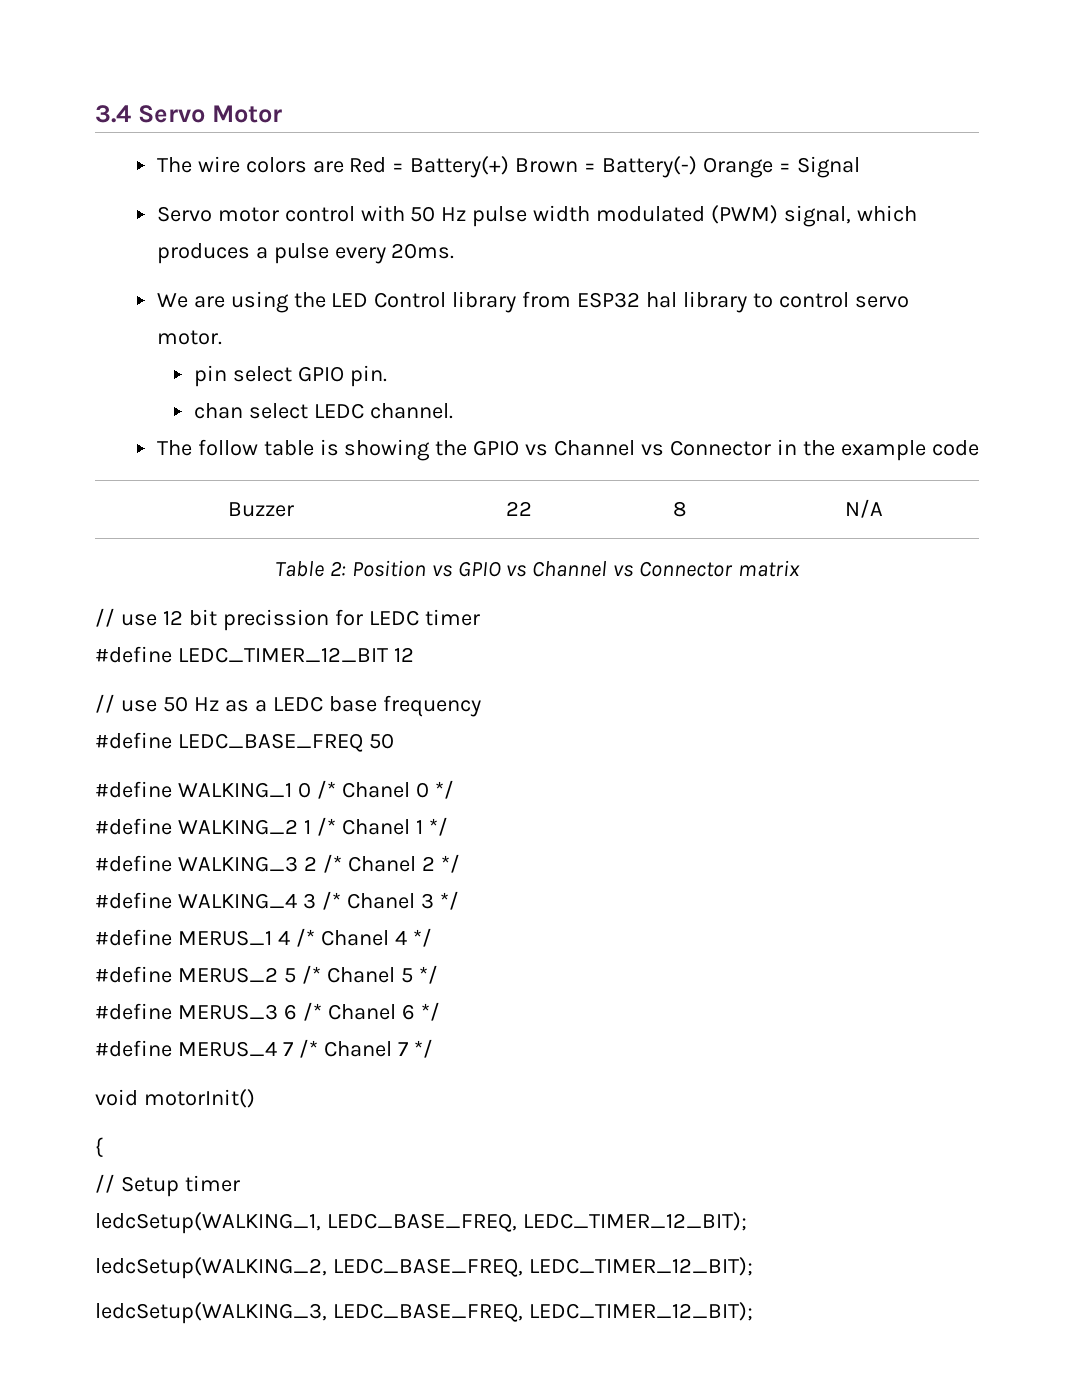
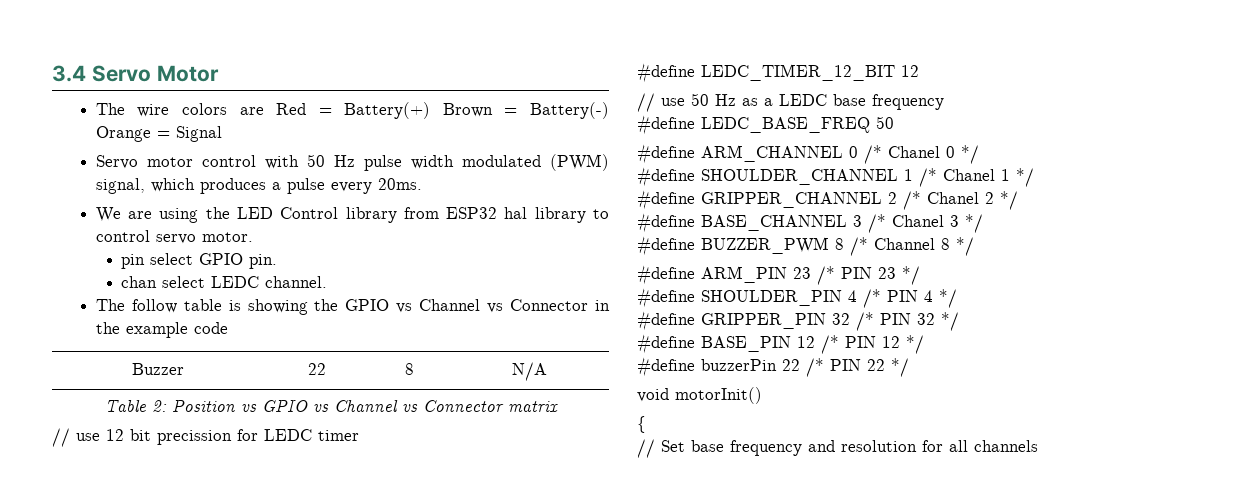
[177,782,292,798] WALKING_1 -> [701,145,843,162] ARM_CHANNEL
[177,819,298,835] WALKING_2 -> [701,169,898,185] SHOULDER_CHANNEL
[177,856,298,872] WALKING_3 -> [701,192,882,208] GRIPPER_CHANNEL
[177,893,297,909] WALKING_4 -> [701,215,847,231] BASE_CHANNEL
[177,930,272,946] MERUS_1 -> [701,237,974,256] [637,265,920,285] [637,288,842,308] BUZZER_PWM 8 /* Channel 8 */ // #define ARM_PIN 23 /* PIN 23 */ // #define SHOULDER_PIN
[320,930,389,946] Chanel -> [887,290,918,302] PIN
[177,965,438,984] [95,1002,440,1021] [95,1039,408,1058] MERUS_2 5 /* Chanel 5 */ // #define MERUS_3 6 /* Chanel 6 */ // #define MERUS_4 7 /* Chanel 7 -> [701,312,959,331] [637,334,924,354] [637,357,885,377] GRIPPER_PIN 32 /* PIN 32 */ // #define BASE_PIN 12 /* PIN 12 */ // #define buzzerPin 22 /* PIN 22
[120,1175,240,1197] [95,1212,747,1234] [95,1257,753,1279] [95,1302,753,1324] Setup timer // ledcSetup(WALKING_1, LEDC_BASE_FREQ, LEDC_TIMER_12_BIT); // ledcSetup(WALKING_2, LEDC_BASE_FREQ, LEDC_TIMER_12_BIT); // ledcSetup(WALKING_3, LEDC_BASE_FREQ, LEDC_TIMER_12_BIT); -> [661,440,1038,456] Set base frequency and resolution for all channels

